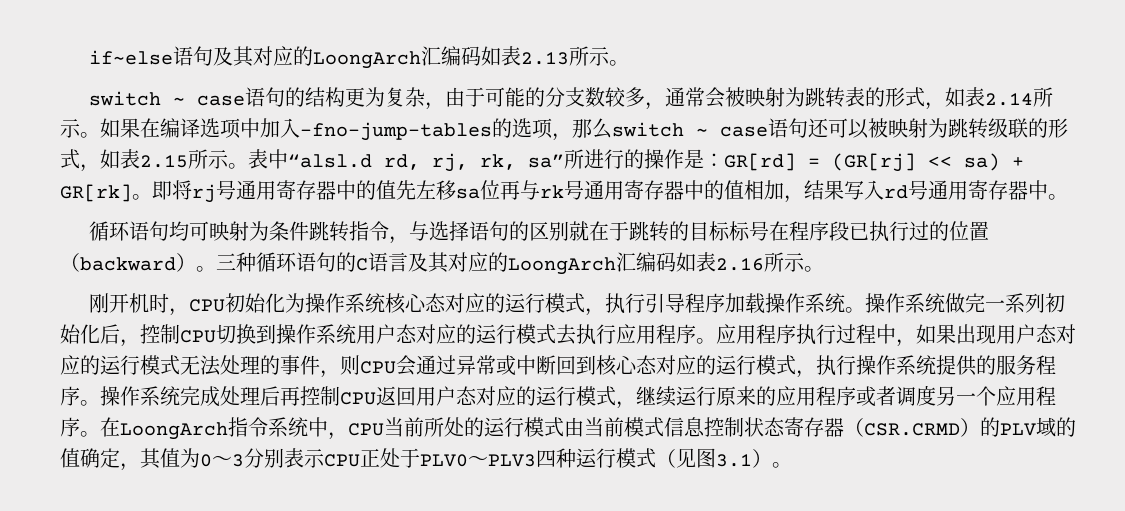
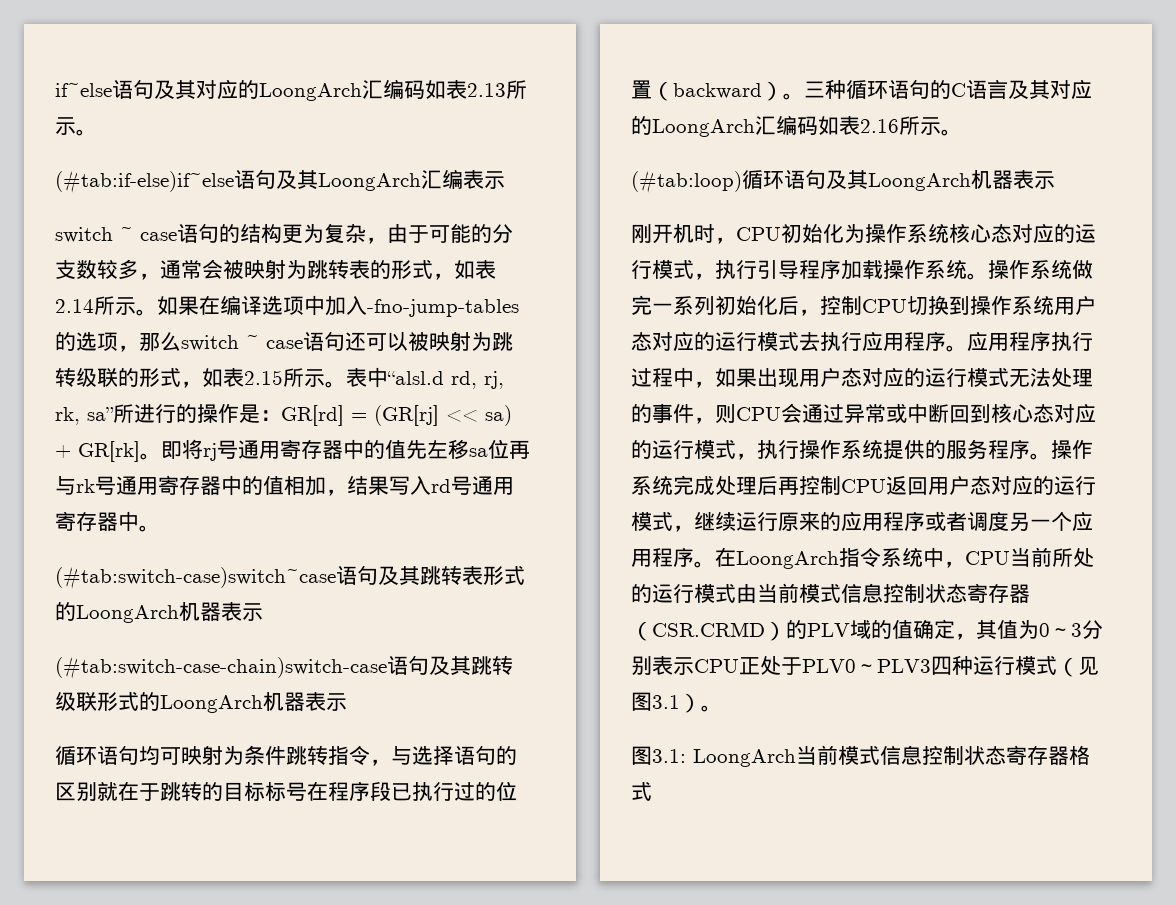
(629, 63) none -> [55,169,505,193] // (#tab:if-else)if~else语句及其LoongArch汇编表示
(1068, 197) none -> [55,565,525,589] [55,602,263,623] [55,655,513,679] [55,692,347,713] // (#tab:switch-case)switch~case语句及其跳转表形式的LoongArch机器表示 // (#tab:switch-case-chain)switch-case语句及其跳转级联形式的LoongArch机器表示
(824, 269) none -> [631,169,1055,193] // (#tab:loop)循环语句及其LoongArch机器表示
(792, 465) none -> [631,745,1090,767] [631,782,652,801] // 图3.1: LoongArch当前模式信息控制状态寄存器格式

